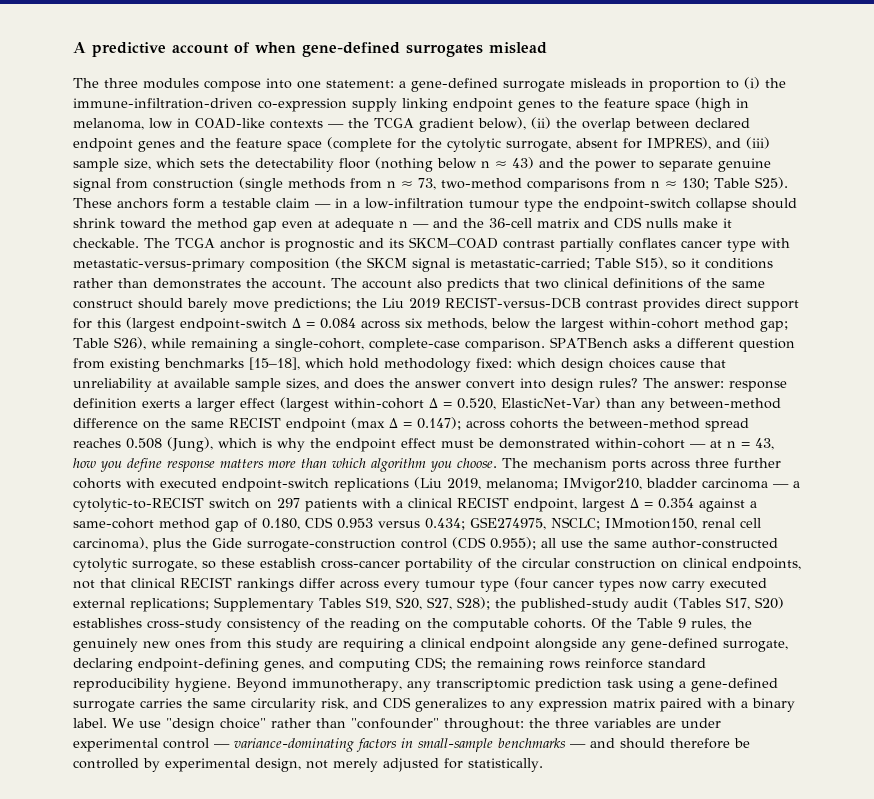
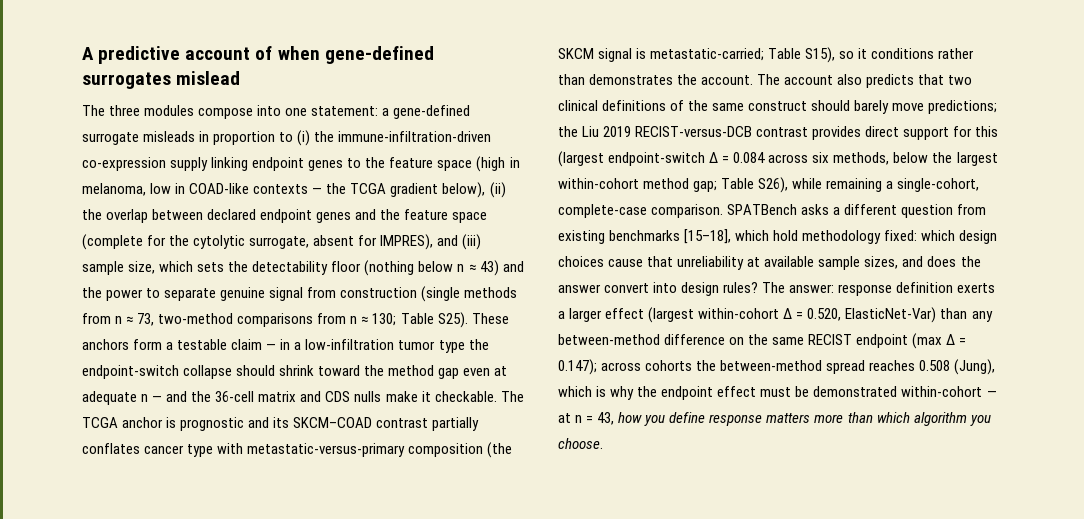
[469,200,519,209] tumour -> [398,340,436,350] tumor
[502,458,781,472] [73,477,800,492] [73,497,757,512] [73,517,761,532] [73,537,778,552] [73,558,801,572] [73,577,767,592] [73,597,784,612] [73,618,752,632] [73,638,788,652] [73,657,706,672] [73,678,778,692] [73,697,795,712] [73,718,721,732] [73,738,750,752] [73,758,543,772] The mechanism ports across three further cohorts with executed endpoint-switch replications (Liu 2019, melanoma; IMvigor210, bladder carcinoma — a cytolytic-to-RECIST switch on 297 patients with a clinical RECIST endpoint, largest Δ = 0.354 against a same-cohort method gap of 0.180, CDS 0.953 versus 0.434; GSE274975, NSCLC; IMmotion150, renal cell carcinoma), plus the Gide surrogate-construction control (CDS 0.955); all use the same author-constructed cytolytic surrogate, so these establish cross-cancer portability of the circular construction on clinical endpoints, not that clinical RECIST rankings differ across every tumour type (four cancer types now carry executed external replications; Supplementary Tables S19, S20, S27, S28); the published-study audit (Tables S17, S20) establishes cross-study consistency of the reading on the computable cohorts. Of the Table 9 rules, the genuinely new ones from this study are requiring a clinical endpoint alongside any gene-defined surrogate, declaring endpoint-defining genes, and computing CDS; the remaining rows reinforce standard reproducibility hygiene. Beyond immunotherapy, any transcriptomic prediction task using a gene-defined surrogate carries the same circularity risk, and CDS generalizes to any expression matrix paired with a binary label. We use "design choice" rather than "confounder" throughout: the three variables are under experimental control — variance-dominating factors in small-sample benchmarks — and should therefore be controlled by experimental design, not merely adjusted for statistically. -> (603, 443) none

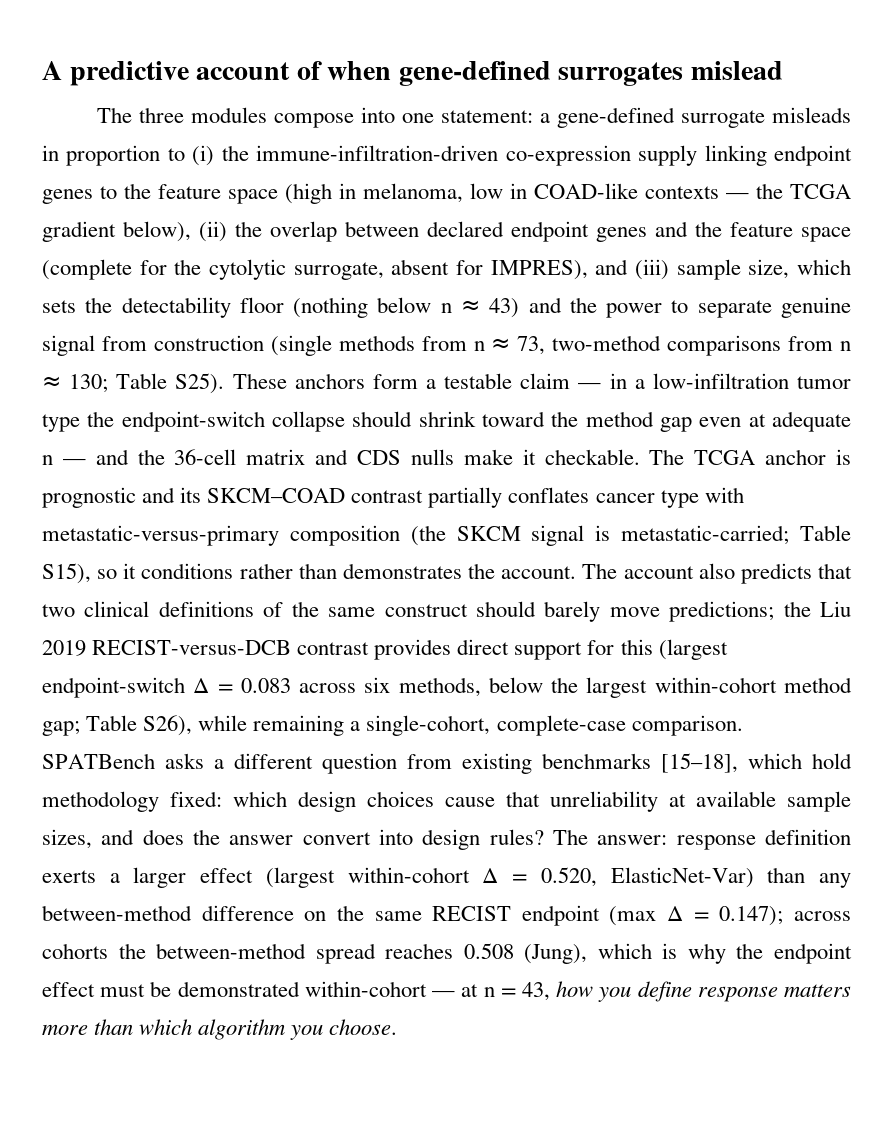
[733,152,766,163] 0.084 -> [240,678,291,693] 0.083

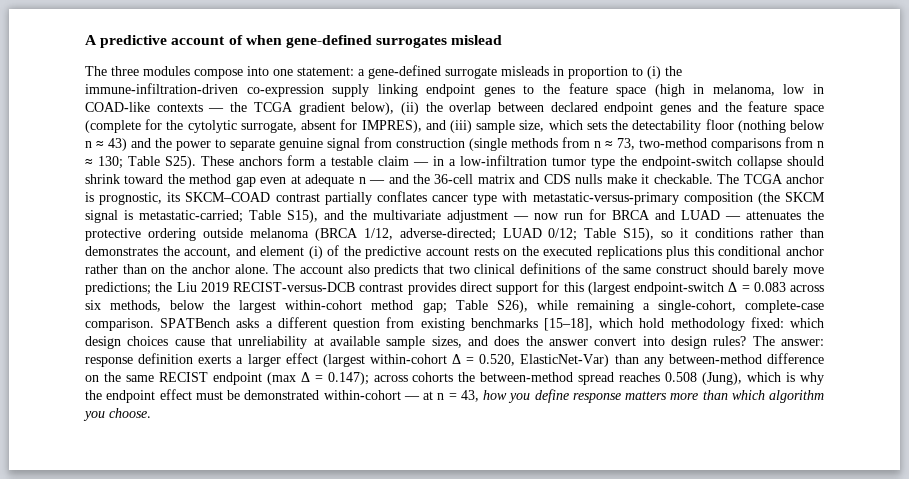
[42,487,176,508] prognostic and -> [99,192,163,205] prognostic,
(91, 573) none -> [324,209,824,223] [85,228,655,241] and the multivariate adjustment — now run for BRCA and LUAD — attenuates the protective ordering outside melanoma (BRCA 1/12, adverse-directed; LUAD 0/12; Table S15),
[501,566,577,579] account. -> [184,245,824,259] [85,264,269,274] account, and element (i) of the predictive account rests on the executed replications plus this conditional anchor rather than on the anchor alone.

